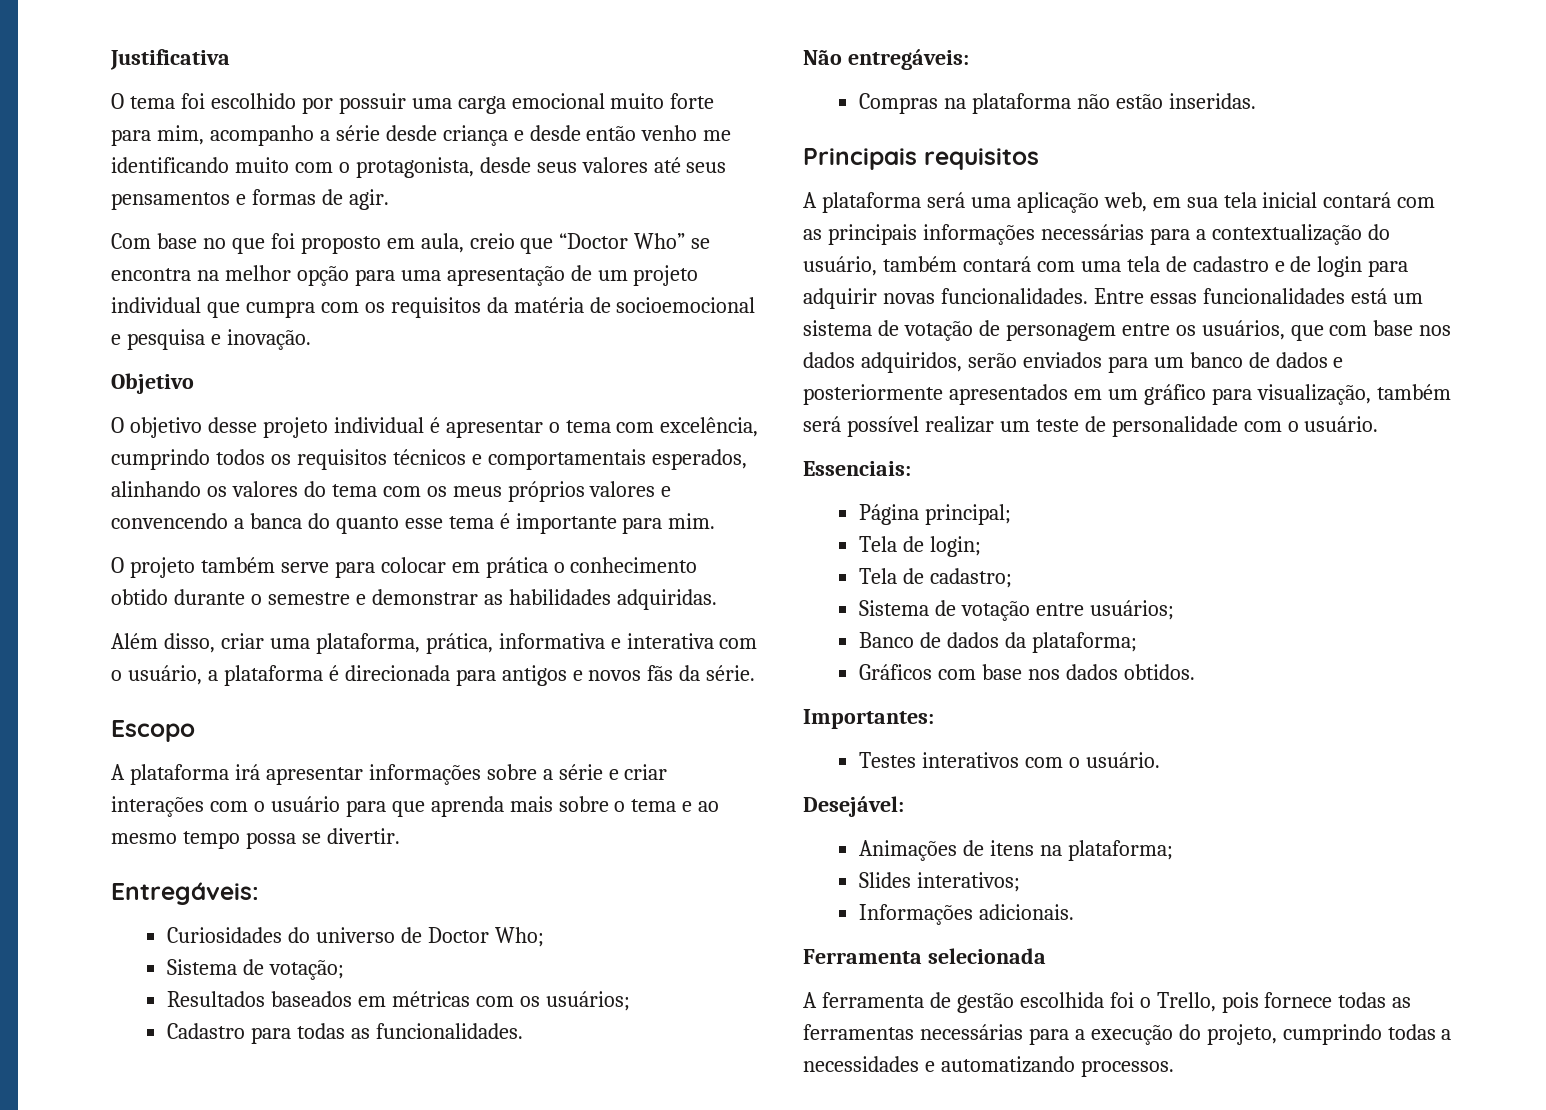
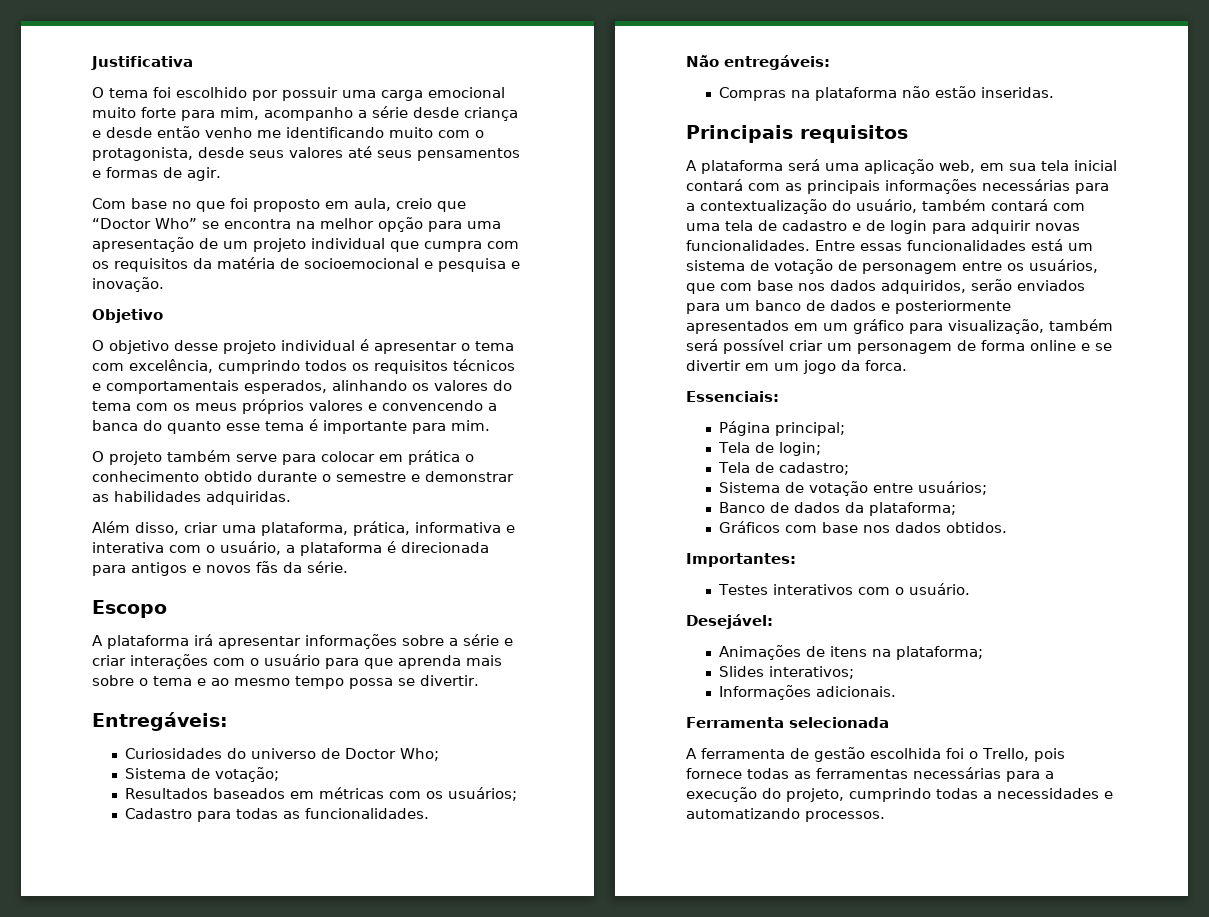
[924,416,1379,437] realizar um teste de personalidade com o usuário. -> [789,340,1112,354] [686,360,907,374] criar um personagem de forma online e se divertir em um jogo da forca.

